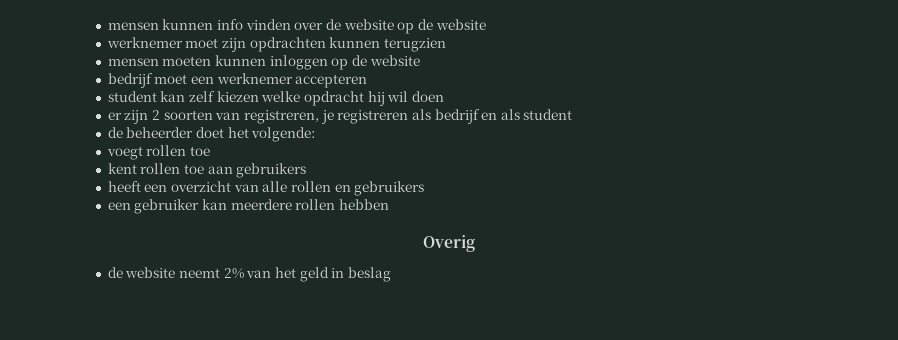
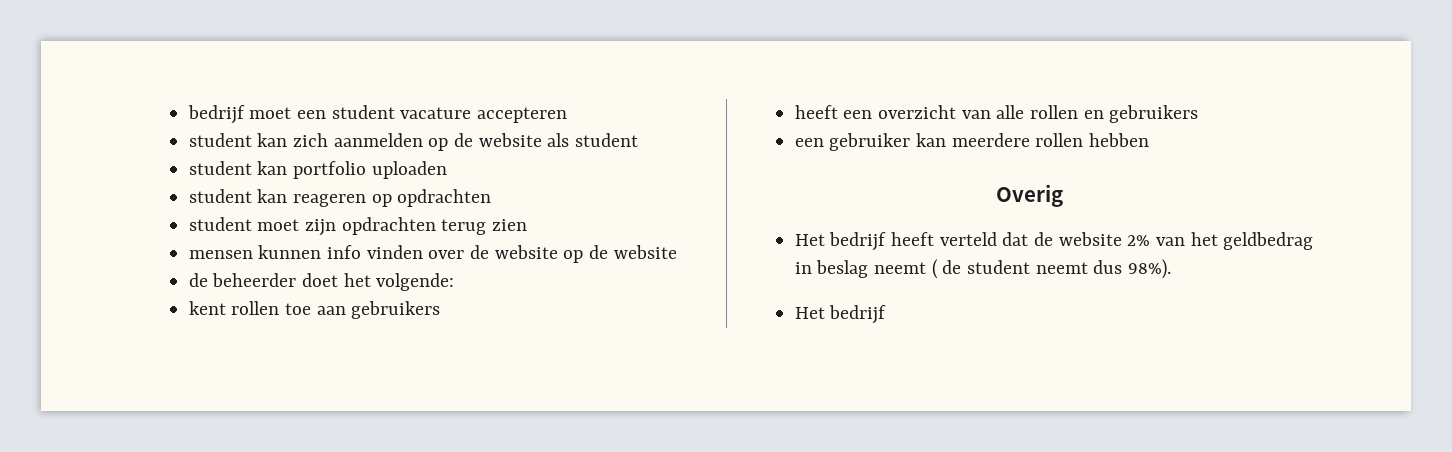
(107, 26) none -> [187,105,567,124] [188,133,638,151] [188,161,447,179] [188,189,492,207] [188,217,527,236] bedrijf moet een student vacature accepteren // student kan zich aanmelden op de website als student // student kan portfolio uploaden // student kan reageren op opdrachten // student moet zijn opdrachten terug zien //
[106,37,446,52] [107,55,420,70] [107,73,368,88] [107,91,444,106] [107,109,573,124] // werknemer moet zijn opdrachten kunnen terugzien // mensen moeten kunnen inloggen op de website // bedrijf moet een werknemer accepteren // student kan zelf kiezen welke opdracht hij wil doen // er zijn 2 soorten van registreren, je registreren als bedrijf en als student -> (677, 252) none
[106,145,211,160] // voegt rollen toe -> (455, 282) none
[107,267,221,278] de website neemt -> [794,232,1122,251] Het bedrijf heeft verteld dat de website
[299,267,329,282] geld -> [1223,232,1314,250] geldbedrag
(391, 274) none -> [873,259,1171,279] [794,305,887,324] neemt ( de student neemt dus 98%). // Het bedrijf

